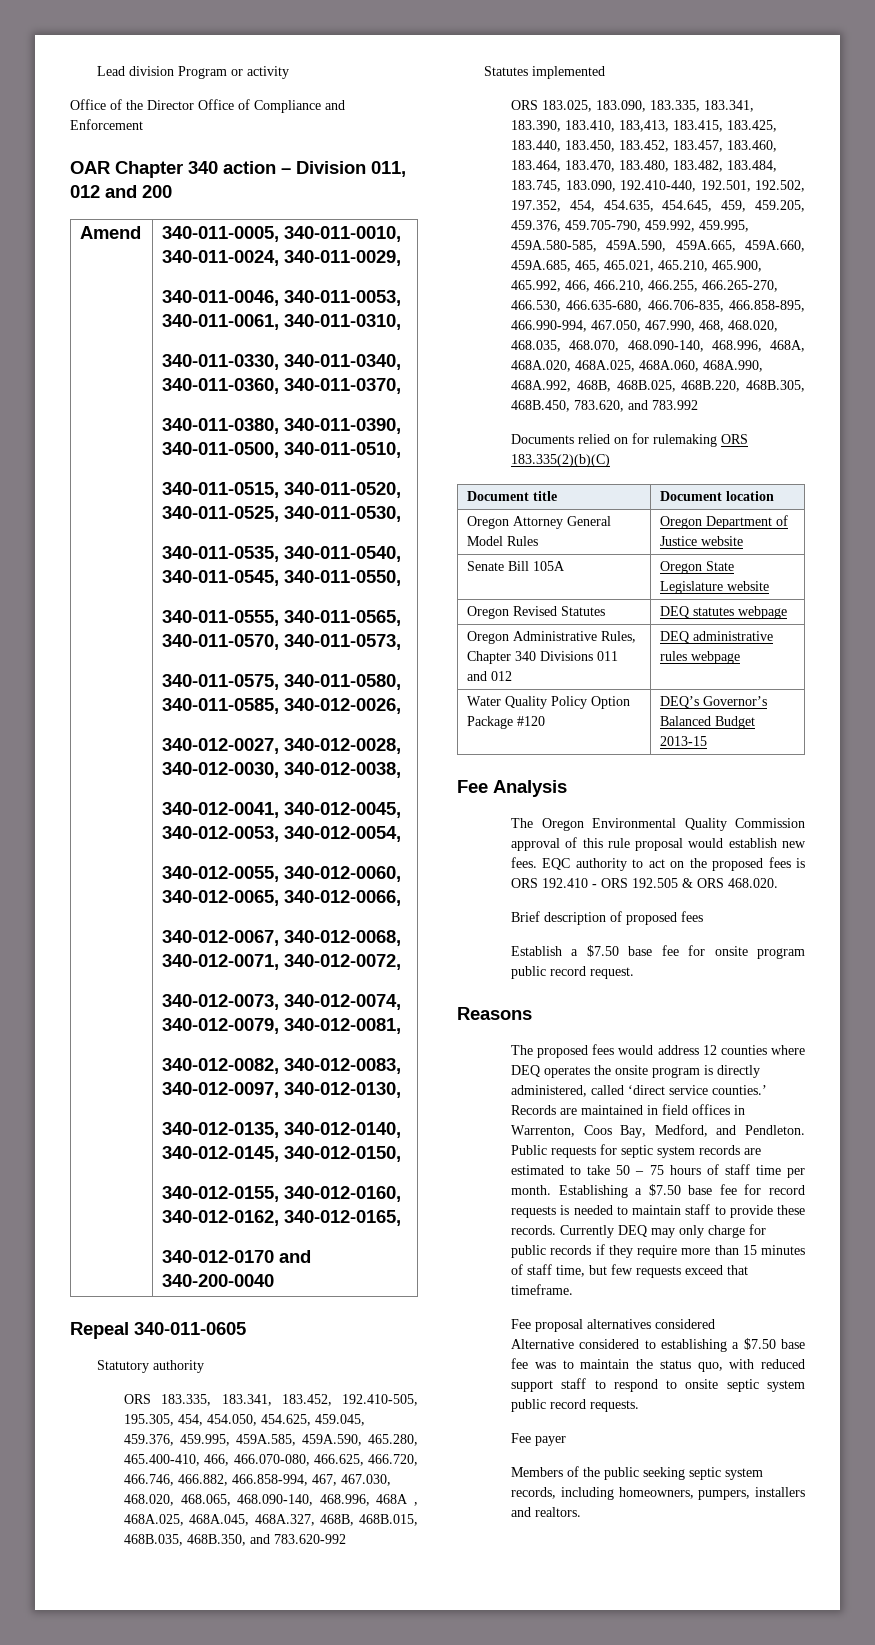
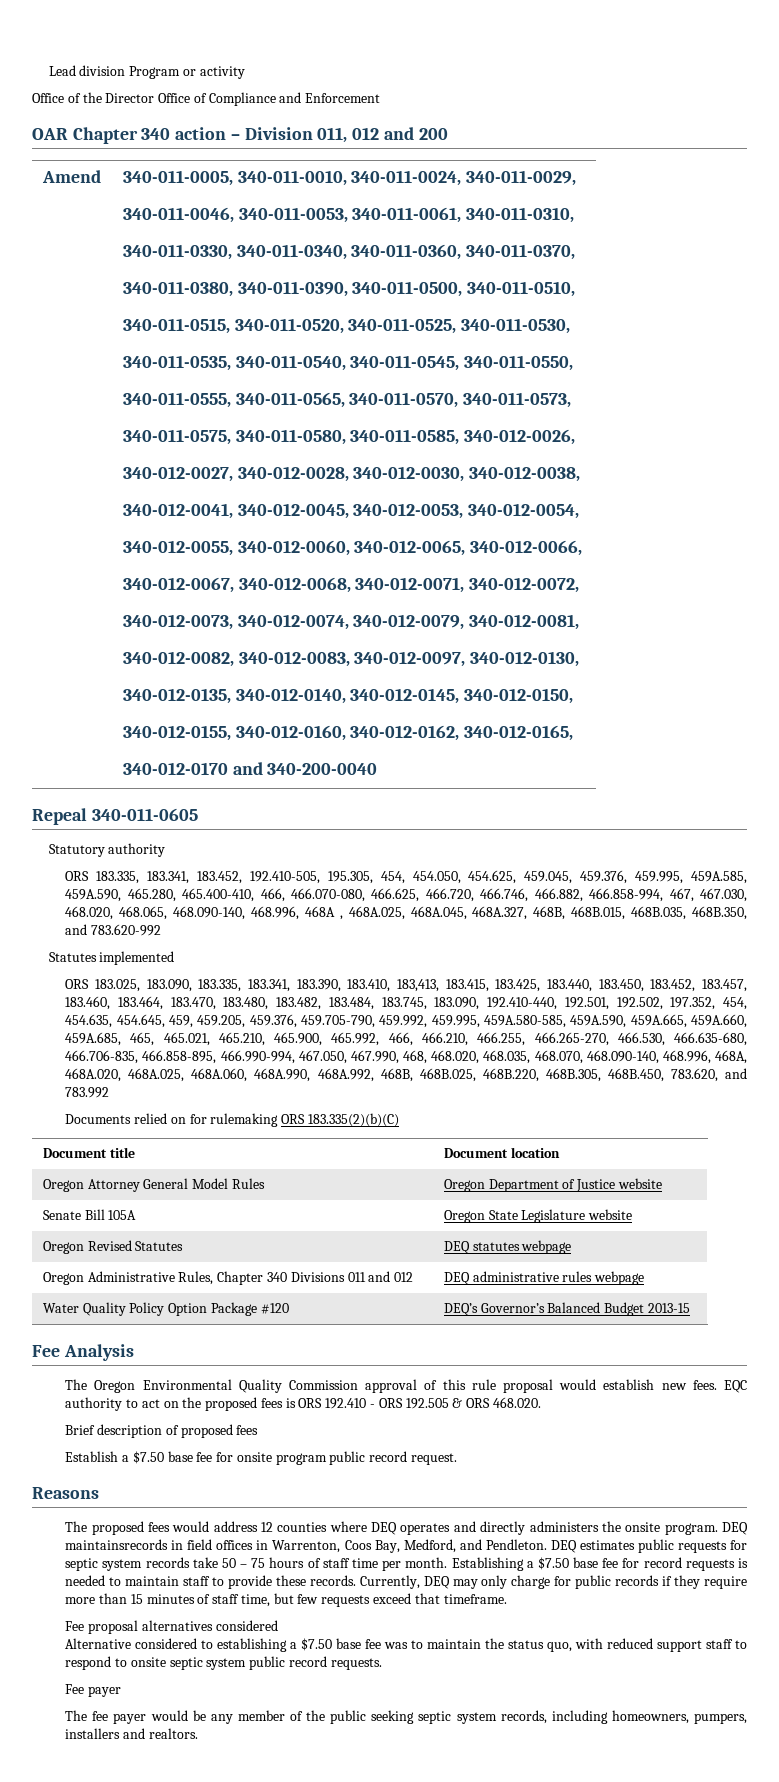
[594,1065,761,1078] [511,1085,768,1097] [511,1105,644,1115] the onsite program is directly administered, called ‘direct service counties.’ Records are maintained -> [453,1521,748,1535] [65,1539,169,1550] and directly administers the onsite program. DEQ maintainsrecords
[511,1145,548,1155] Public -> [550,1539,674,1553] DEQ estimates public
[744,1148,762,1155] [511,1165,582,1175] are estimated to -> (190, 1562) none
[560,1225,615,1238] Currently -> [359,1575,420,1589] Currently,
[511,1467,564,1477] Members -> [65,1710,285,1724] The fee payer would be any member

